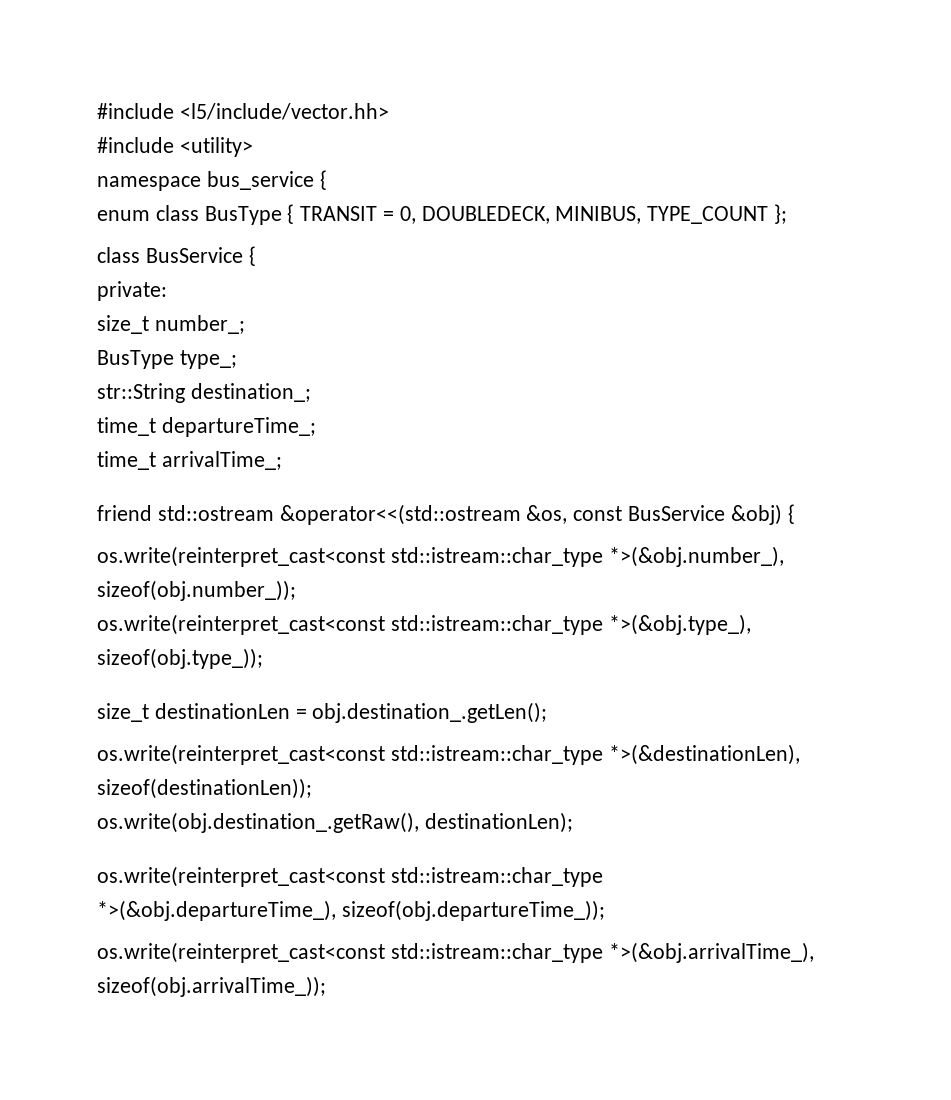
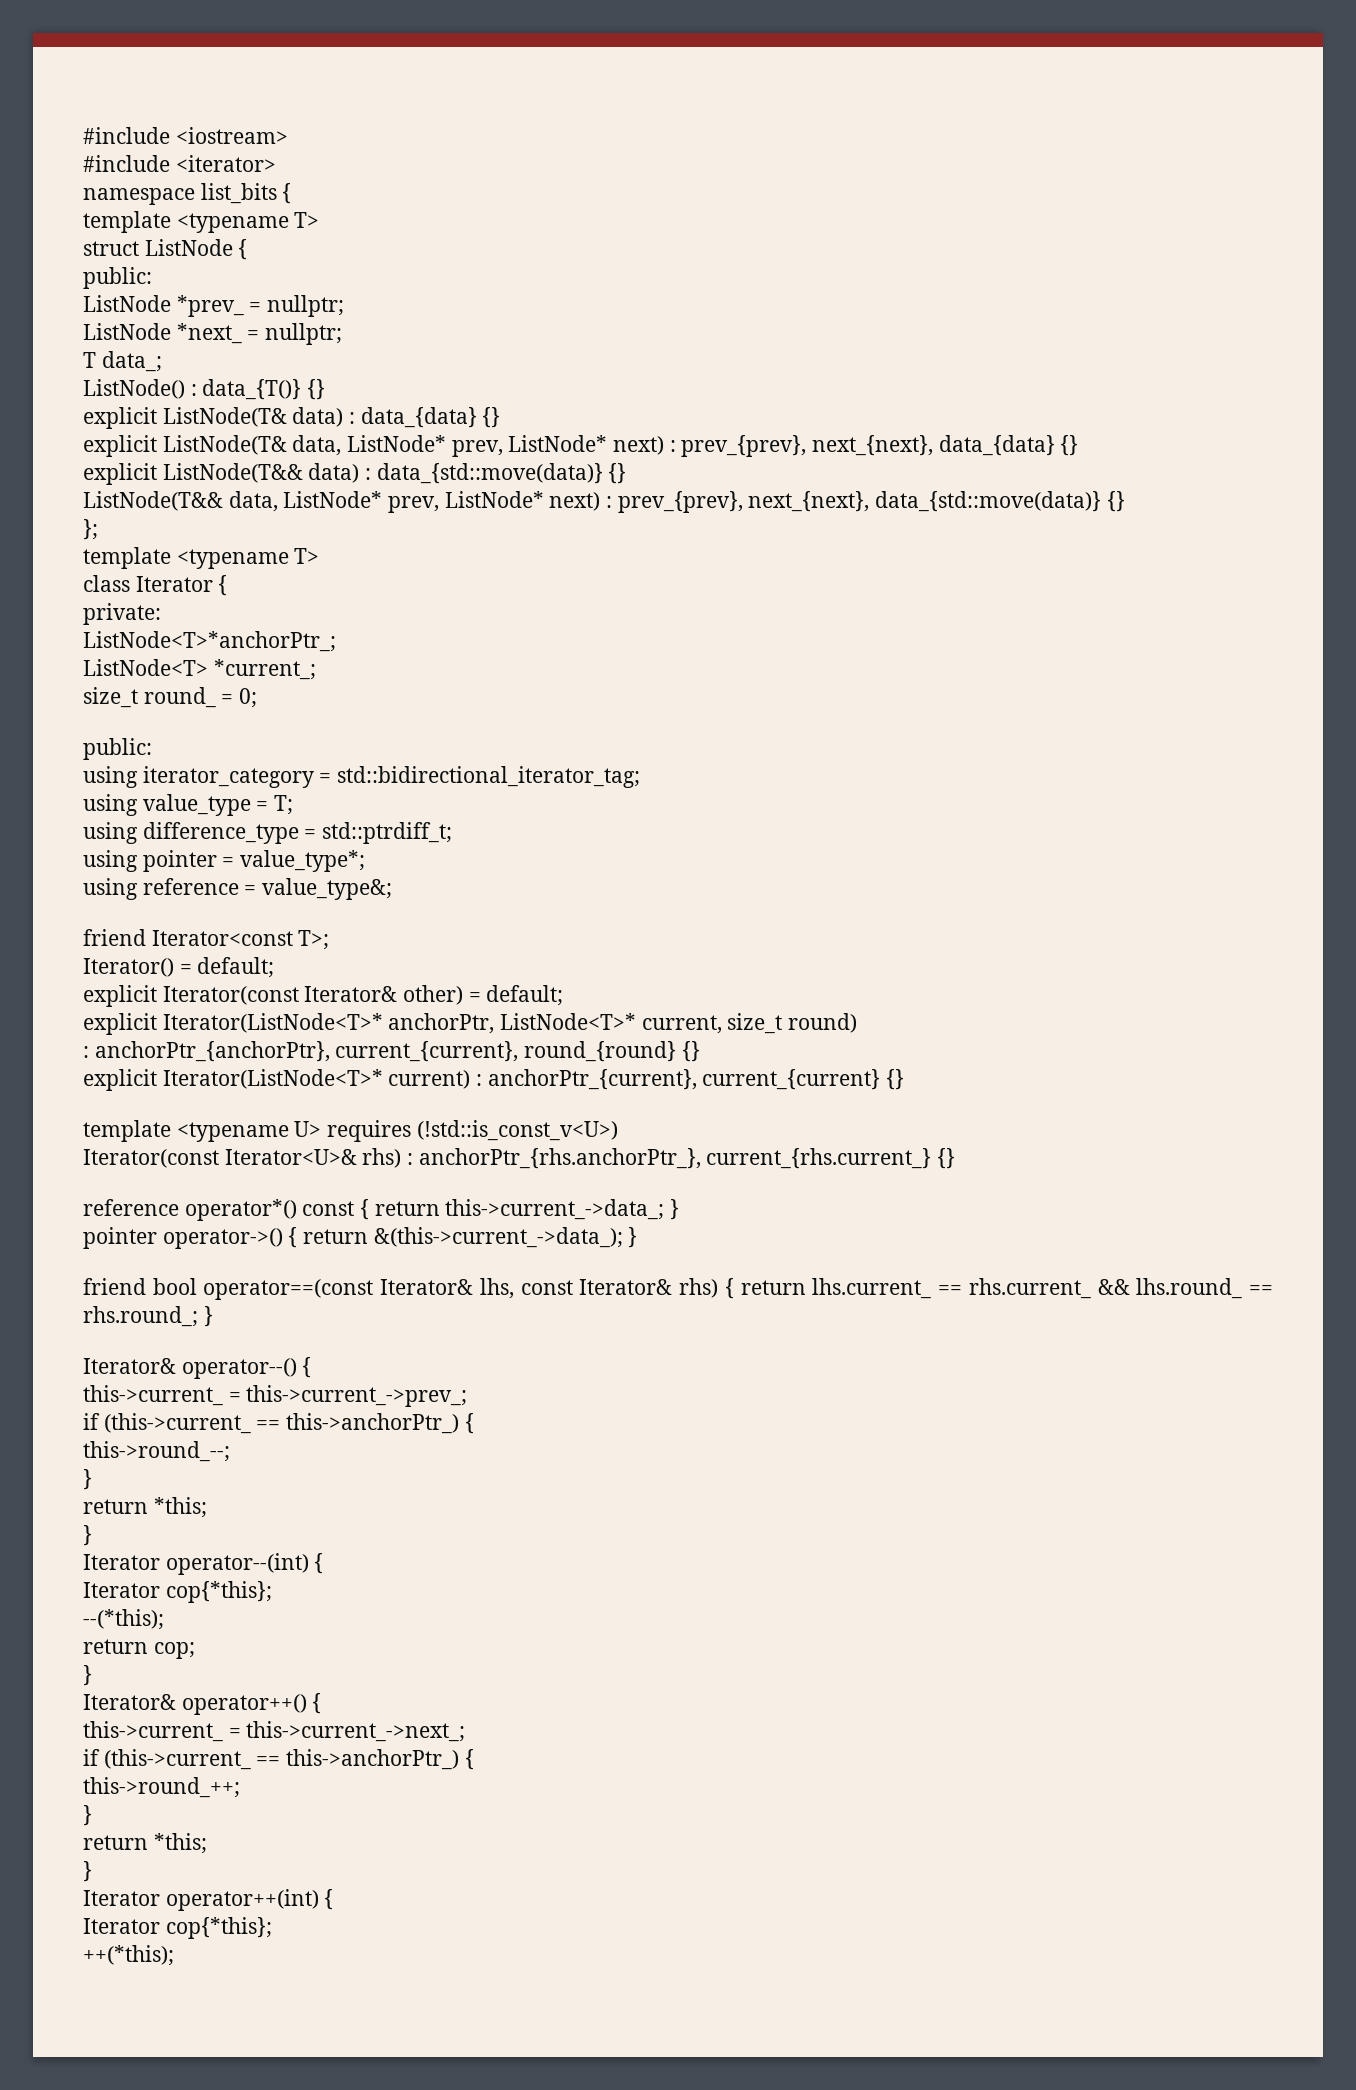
[97,103,389,120] [97,137,253,157] #include <l5/include/vector.hh> // #include <utility> -> [83,127,288,144] [83,155,276,172] #include <iostream> // #include <iterator>
[206,170,327,190] [97,204,788,225] [97,247,243,263] bus_service { // enum class BusType { TRANSIT = 0, DOUBLEDECK, MINIBUS, TYPE_COUNT }; // class BusService -> [200,183,292,204] [83,211,320,233] [83,239,248,260] [83,267,152,289] [83,295,345,317] [83,323,343,345] [83,351,162,372] [83,379,326,400] [83,407,501,429] [83,435,1079,457] [83,463,627,485] [83,491,1125,513] [83,519,98,540] [83,547,320,569] [83,575,213,592] list_bits { // template <typename T> // struct ListNode { // public: // ListNode *prev_ = nullptr; // ListNode *next_ = nullptr; // T data_; // ListNode() : data_{T()} {} // explicit ListNode(T& data) : data_{data} {} // explicit ListNode(T& data, ListNode* prev, ListNode* next) : prev_{prev}, next_{next}, data_{data} {} // explicit ListNode(T&& data) : data_{std::move(data)} {} // ListNode(T&& data, ListNode* prev, ListNode* next) : prev_{prev}, next_{next}, data_{std::move(data)} {} // }; // template <typename T> // class Iterator
[97,315,245,334] [97,350,237,369] [97,383,311,403] [97,417,316,437] [97,451,282,470] [97,504,795,525] [97,546,784,567] [97,580,296,601] [97,614,751,635] [97,648,263,669] [97,702,548,723] [97,744,800,765] [97,778,312,799] [97,812,573,833] [97,866,603,887] [97,900,605,921] [97,942,814,963] [97,976,326,997] size_t number_; // BusType type_; // str::String destination_; // time_t departureTime_; // time_t arrivalTime_; // friend std::ostream &operator<<(std::ostream &os, const BusService &obj) { // os.write(reinterpret_cast<const std::istream::char_type *>(&obj.number_), sizeof(obj.number_)); // os.write(reinterpret_cast<const std::istream::char_type *>(&obj.type_), sizeof(obj.type_)); // size_t destinationLen = obj.destination_.getLen(); // os.write(reinterpret_cast<const std::istream::char_type *>(&destinationLen), sizeof(destinationLen)); // os.write(obj.destination_.getRaw(), destinationLen); // os.write(reinterpret_cast<const std::istream::char_type *>(&obj.departureTime_), sizeof(obj.departureTime_)); // os.write(reinterpret_cast<const std::istream::char_type *>(&obj.arrivalTime_), sizeof(obj.arrivalTime_)); -> [83,631,336,652] [83,659,316,680] [83,687,258,708] [83,738,152,760] [83,766,641,788] [83,794,294,816] [83,822,453,844] [83,850,366,872] [83,878,393,900] [83,929,330,950] [83,957,275,978] [83,985,564,1007] [83,1013,858,1035] [83,1041,700,1062] [83,1069,905,1091] [83,1120,618,1142] [83,1148,956,1169] [83,1199,680,1221] [83,1227,638,1249] [83,1278,1274,1300] [83,1306,213,1327] [83,1357,312,1379] [83,1385,468,1407] [83,1413,474,1434] [83,1441,230,1462] [83,1469,92,1490] [83,1497,207,1518] [83,1525,92,1546] [83,1553,324,1575] [83,1581,272,1603] [83,1609,164,1630] [83,1639,195,1659] [83,1665,92,1686] [83,1693,322,1715] [83,1721,466,1742] [83,1749,474,1770] [83,1777,240,1798] [83,1805,92,1826] [83,1833,207,1854] [83,1861,92,1882] [83,1889,334,1911] [83,1917,272,1939] [83,1945,174,1966] ListNode<T>*anchorPtr_; // ListNode<T> *current_; // size_t round_ = 0; // public: // using iterator_category = std::bidirectional_iterator_tag; // using value_type = T; // using difference_type = std::ptrdiff_t; // using pointer = value_type*; // using reference = value_type&; // friend Iterator<const T>; // Iterator() = default; // explicit Iterator(const Iterator& other) = default; // explicit Iterator(ListNode<T>* anchorPtr, ListNode<T>* current, size_t round) // : anchorPtr_{anchorPtr}, current_{current}, round_{round} {} // explicit Iterator(ListNode<T>* current) : anchorPtr_{current}, current_{current} {} // template <typename U> requires (!std::is_const_v<U>) // Iterator(const Iterator<U>& rhs) : anchorPtr_{rhs.anchorPtr_}, current_{rhs.current_} {} // reference operator*() const { return this->current_->data_; } // pointer operator->() { return &(this->current_->data_); } // friend bool operator==(const Iterator& lhs, const Iterator& rhs) { return lhs.current_ == rhs.current_ && lhs.round_ == rhs.round_; } // Iterator& operator--() { // this->current_ = this->current_->prev_; // if (this->current_ == this->anchorPtr_) { // this->round_--; // } // return *this; // } // Iterator operator--(int) { // Iterator cop{*this}; // --(*this); // return cop; // } // Iterator& operator++() { // this->current_ = this->current_->next_; // if (this->current_ == this->anchorPtr_) { // this->round_++; // } // return *this; // } // Iterator operator++(int) { // Iterator cop{*this}; // ++(*this);

